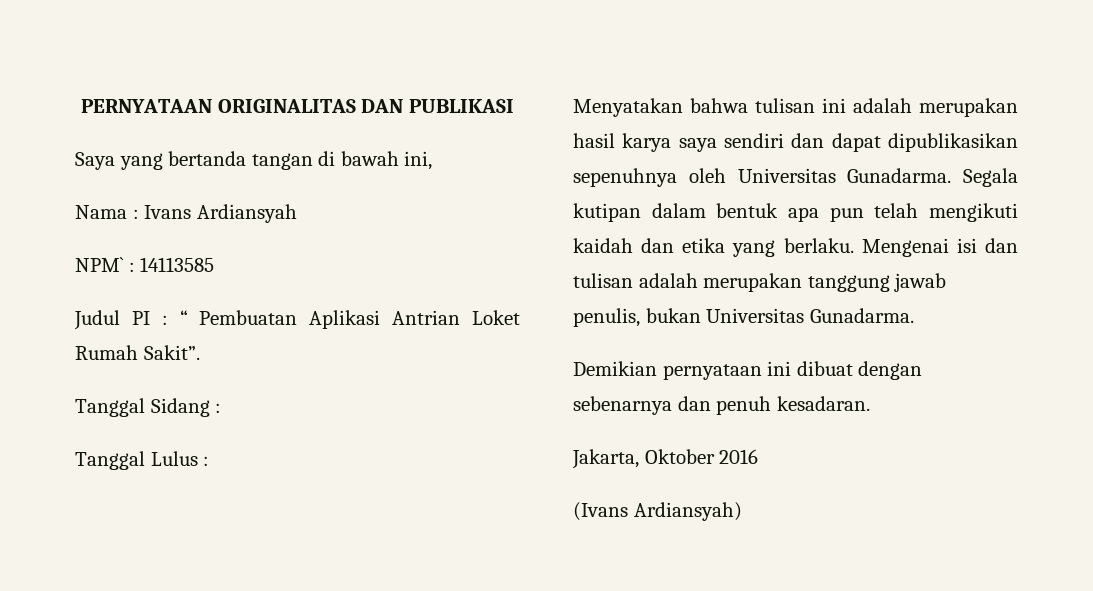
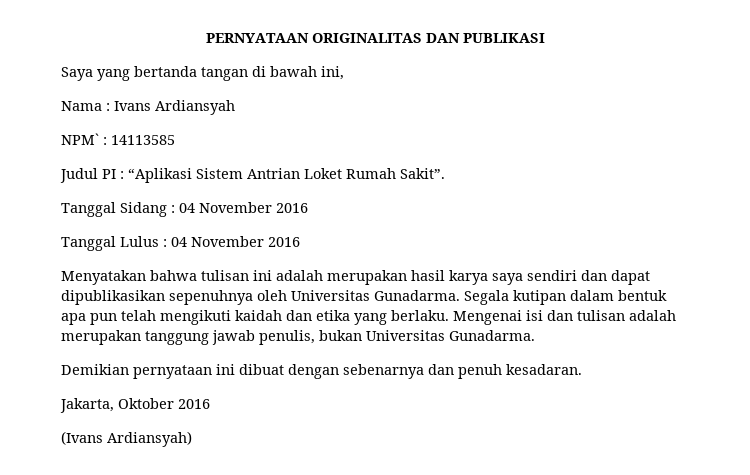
[179,310,381,329] “ Pembuatan Aplikasi -> [128,168,243,183] “Aplikasi Sistem
(222, 408) none -> [179,202,308,213] 04 November 2016
(210, 461) none -> [171,236,300,247] 04 November 2016

